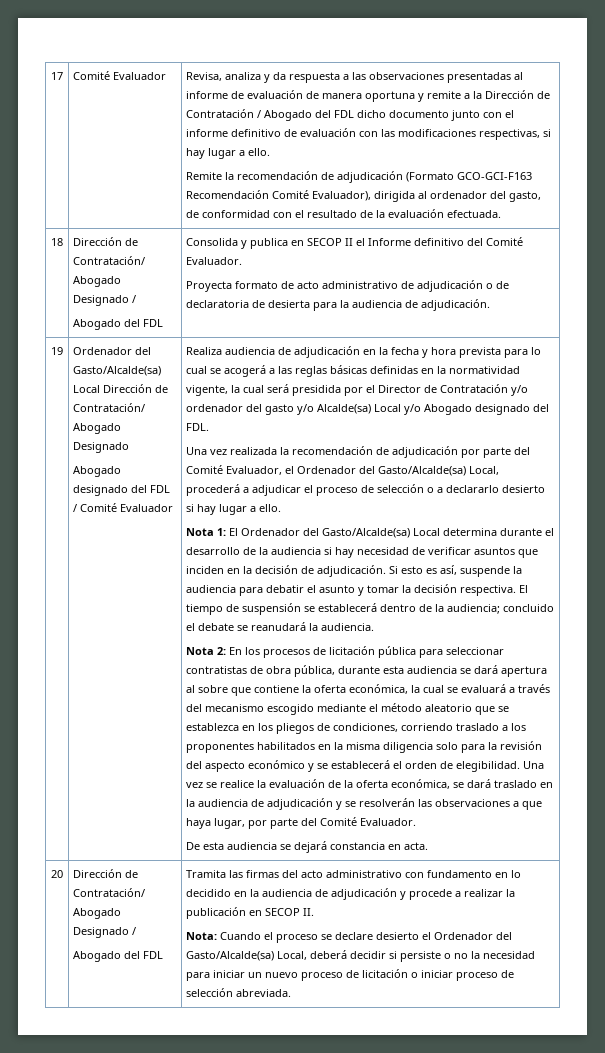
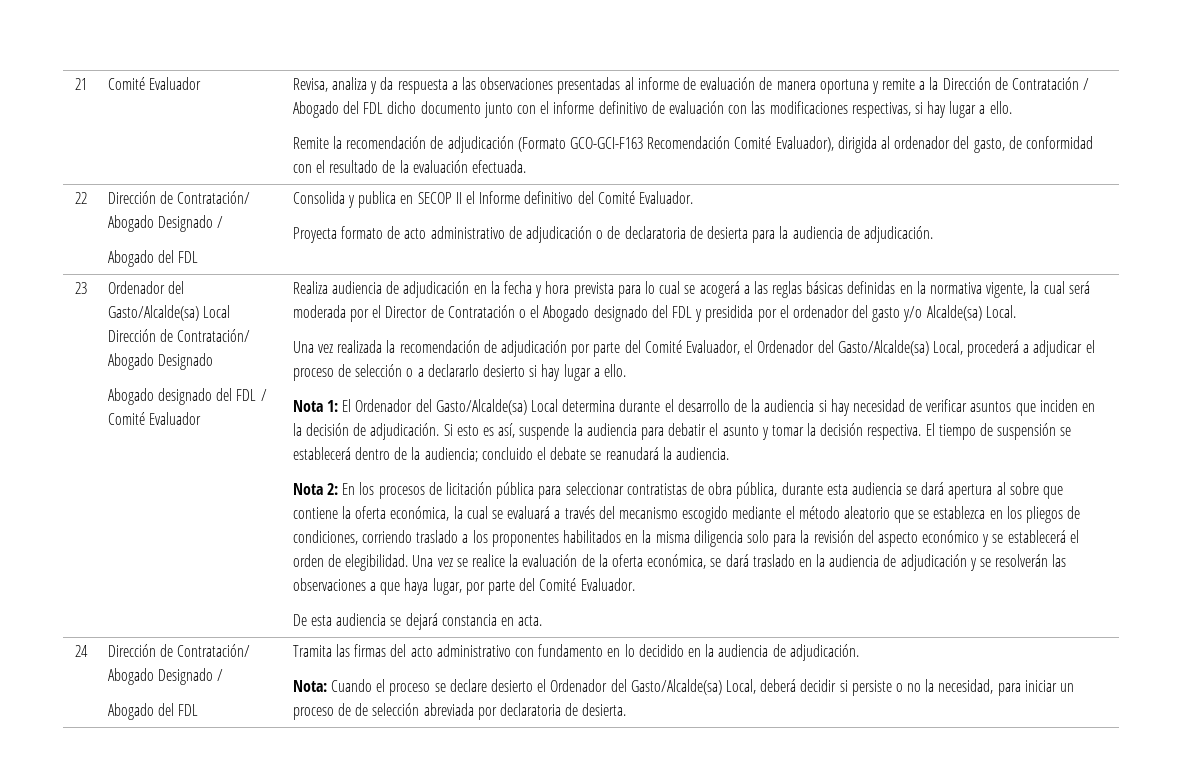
[51,72,63,80] 17 -> [74,78,87,90] 21
[51,238,63,246] 18 -> [74,192,87,204] 22
[51,347,63,355] 19 -> [74,282,87,294] 23
[449,366,521,374] normatividad -> [929,282,982,294] normativa
[292,385,342,396] presidida -> [292,305,346,318] moderada
[511,385,529,396] y/o -> [519,305,789,322] o el Abogado designado del FDL y presidida por el
[374,404,550,415] [186,423,210,431] Local y/o Abogado designado del FDL. -> [985,305,1016,318] Local.
[51,870,63,878] 20 -> [74,645,88,657] 24
[331,888,516,900] [186,907,315,919] adjudicación y procede a realizar la publicación en SECOP II. -> [789,644,859,661] adjudicación.
[483,951,536,959] necesidad -> [938,679,994,694] necesidad,
[265,969,515,981] [186,988,292,997] nuevo proceso de licitación o iniciar proceso de selección abreviada. -> [292,703,627,720] proceso de de selección abreviada por declaratoria de desierta.

